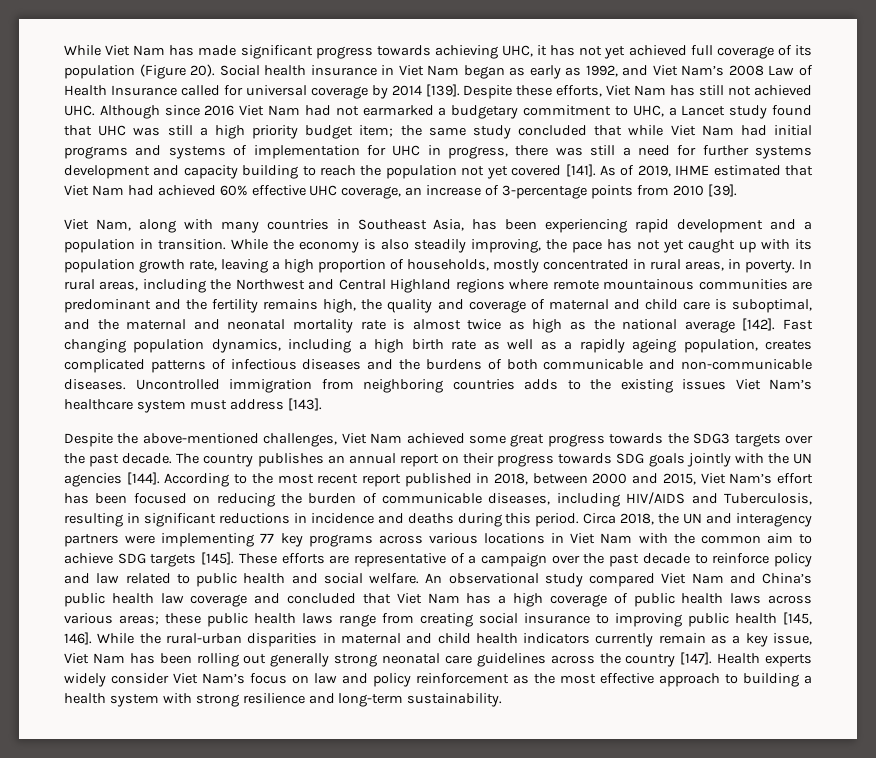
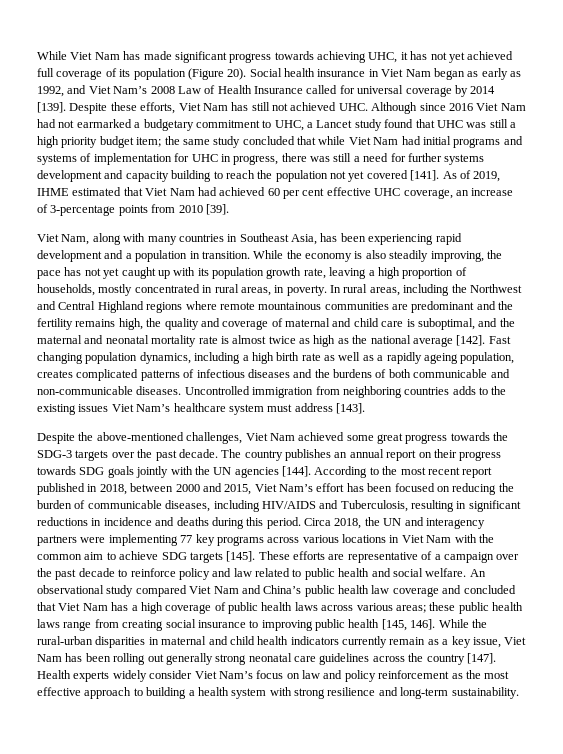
[219,185,248,196] 60% -> [267,188,325,199] 60 per cent
[693,433,731,444] SDG3 -> [37,450,72,458] SDG-3

